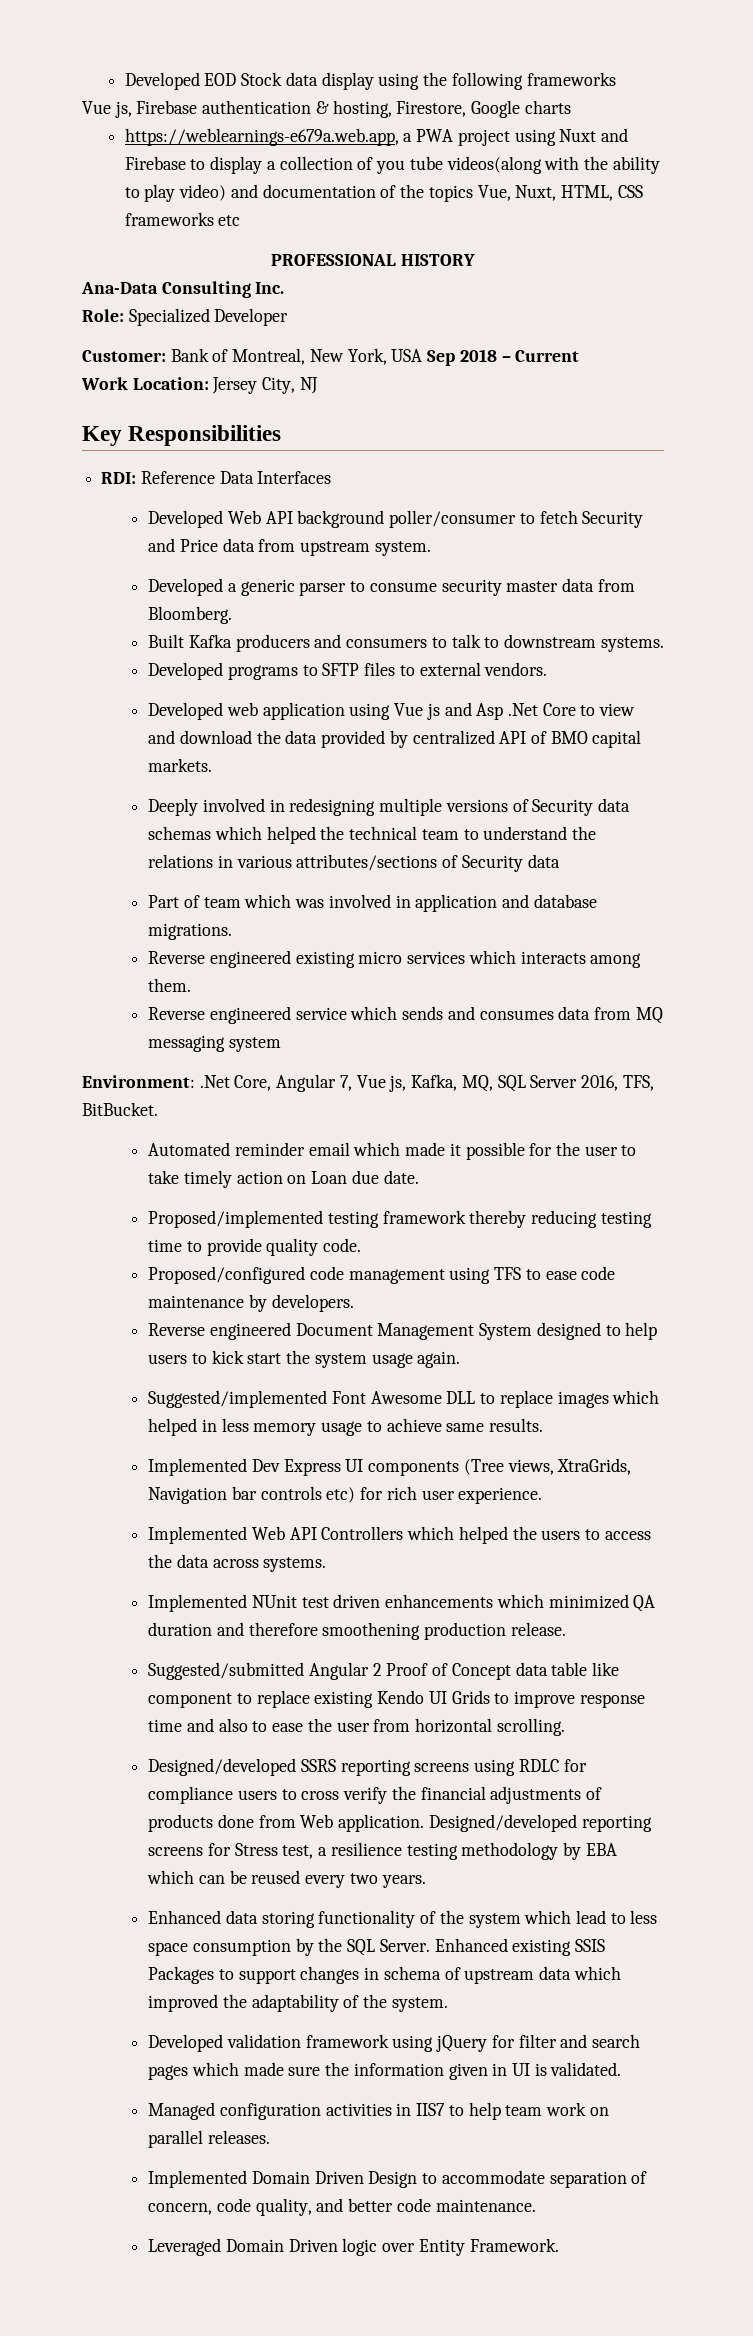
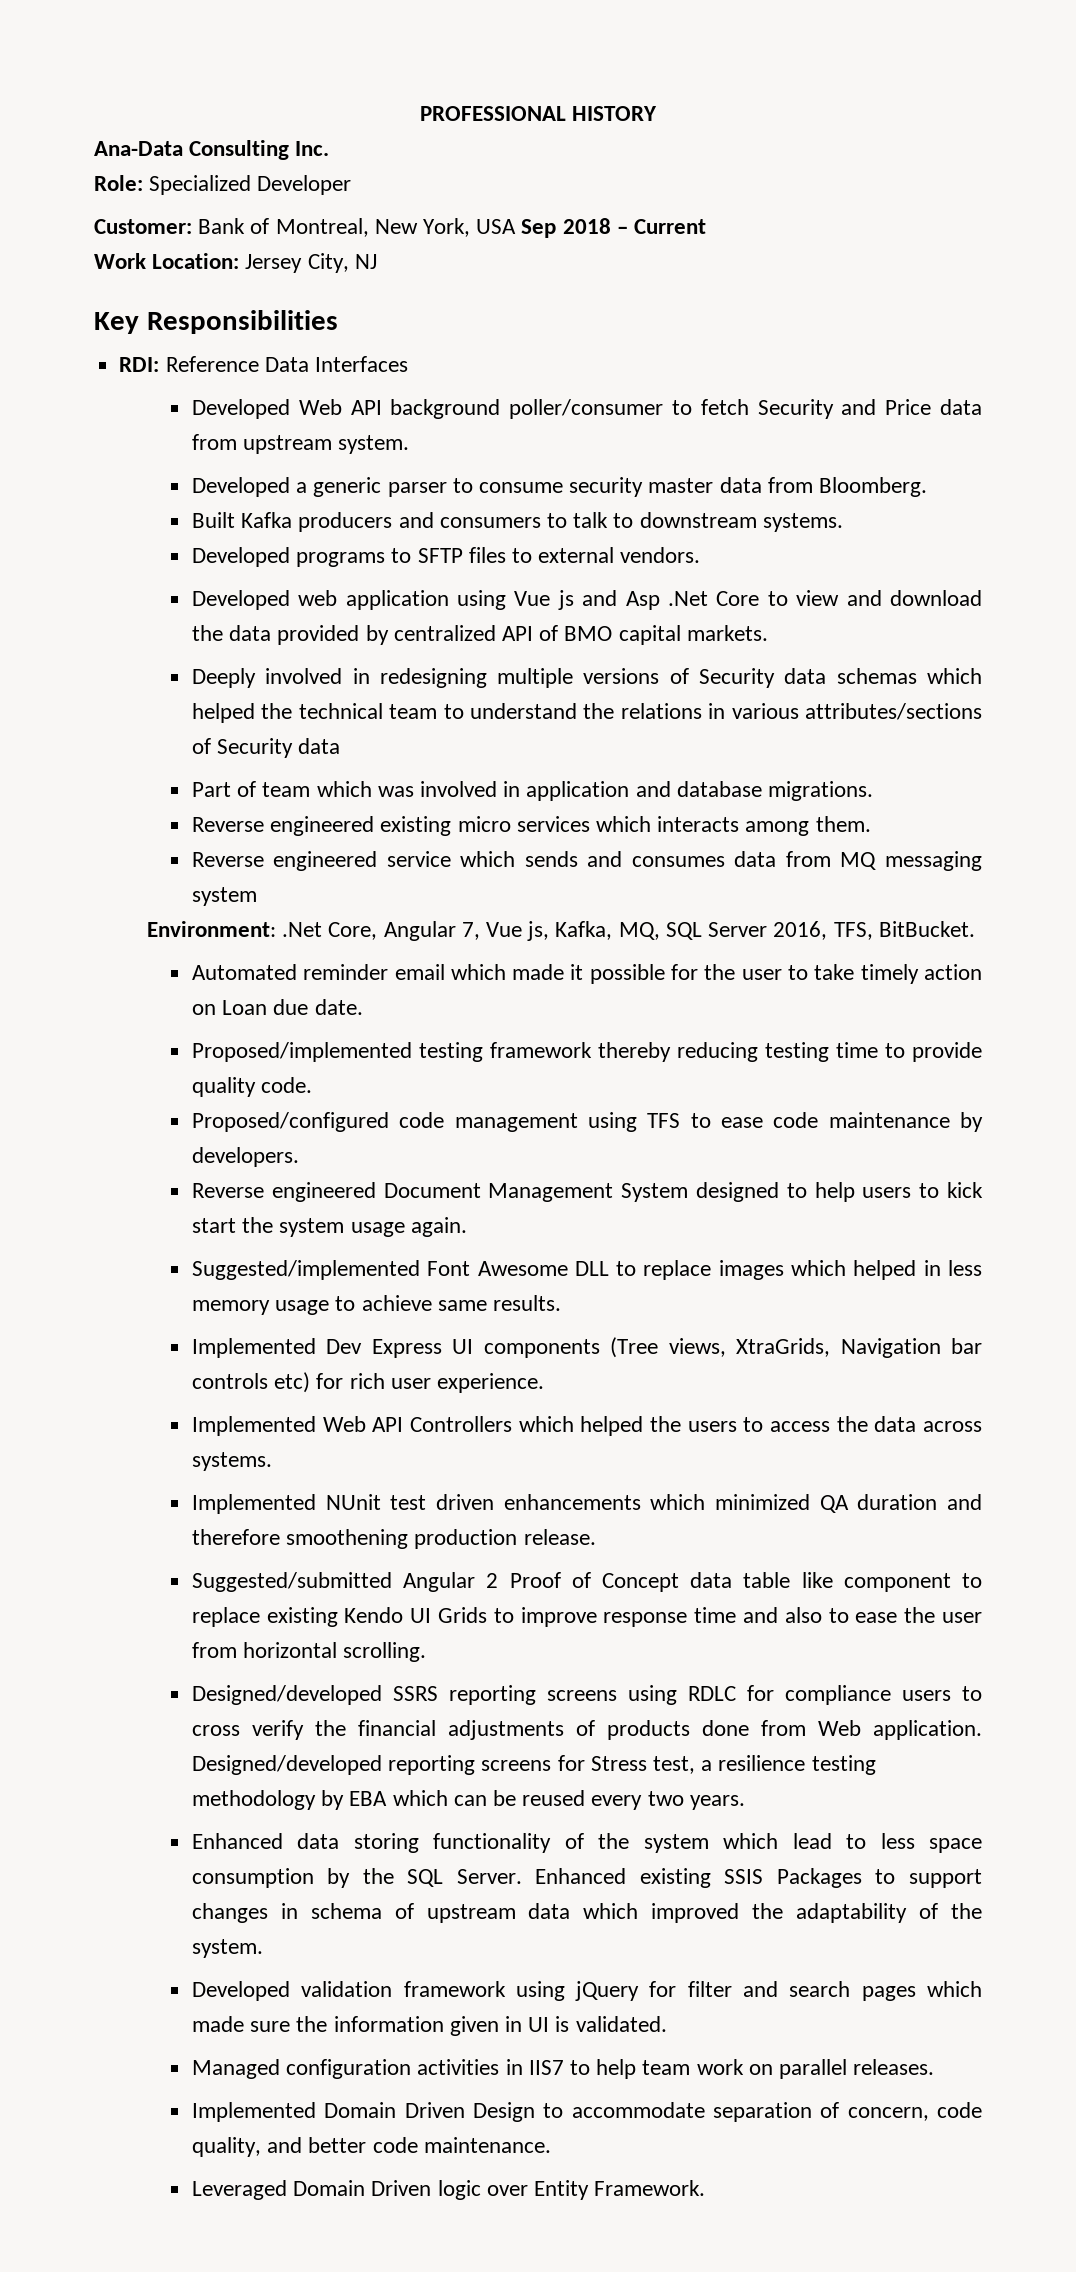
[124,72,616,90] [82,100,571,118] [124,128,629,146] [124,156,660,174] [124,184,643,202] [124,212,241,226] Developed EOD Stock data display using the following frameworks // Vue js, Firebase authentication & hosting, Firestore, Google charts // https://weblearnings-e679a.web.app, a PWA project using Nuxt and Firebase to display a collection of you tube videos(along with the ability to play video) and documentation of the topics Vue, Nuxt, HTML, CSS frameworks etc // -> (419, 113) none

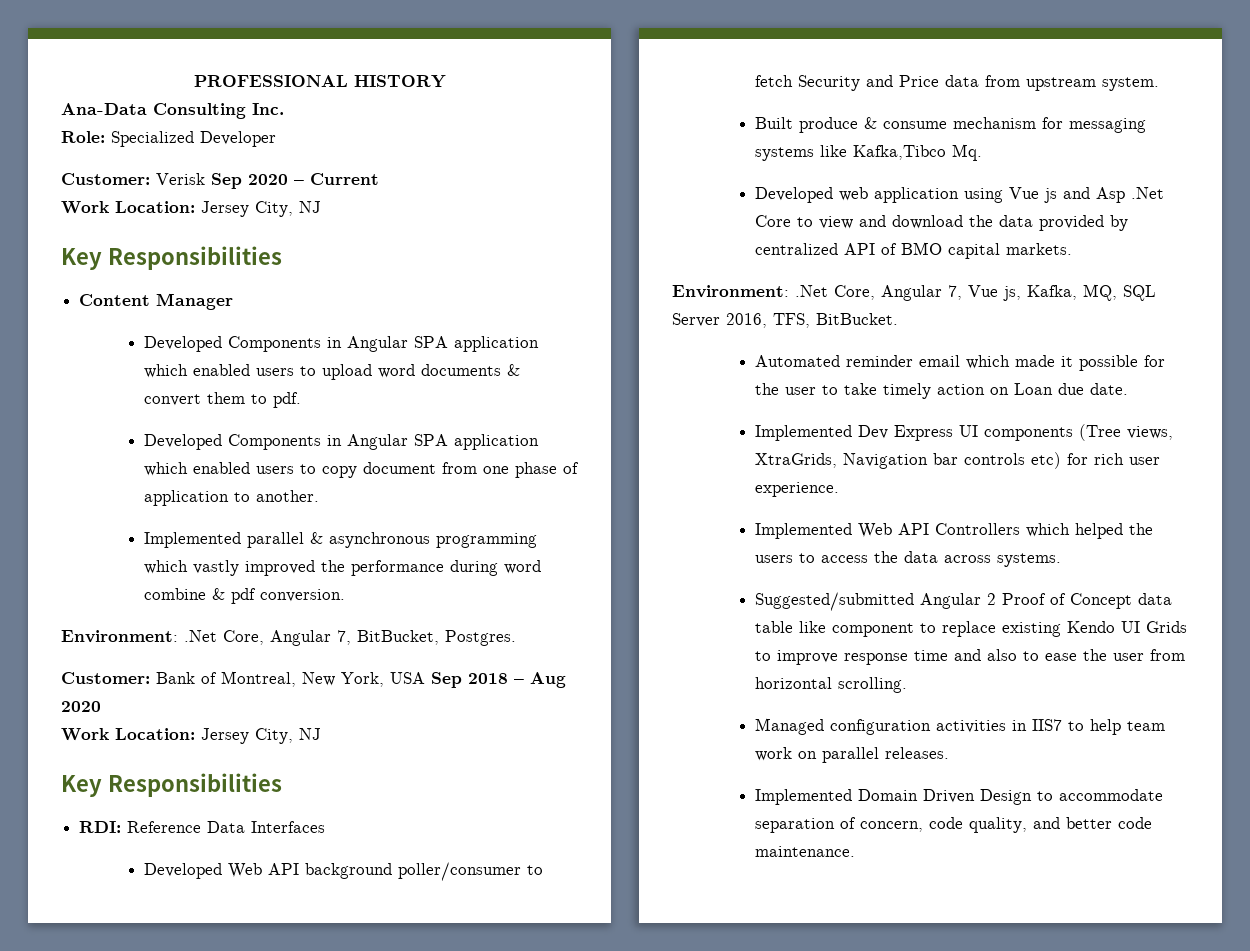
(352, 185) none -> [61,173,379,189] [61,201,321,217] [61,246,282,270] [79,293,234,310] [143,336,539,352] [143,364,520,380] [143,392,301,408] [143,434,539,450] [143,462,579,478] [143,490,319,506] [143,532,537,548] [143,560,541,576] [143,588,345,604] [61,630,516,646] // Customer: Verisk Sep 2020 – Current // Work Location: Jersey City, NJ // Key Responsibilities // Content Manager // Developed Components in Angular SPA application which enabled users to upload word documents & convert them to pdf. // Developed Components in Angular SPA application which enabled users to copy document from one phase of application to another. // Implemented parallel & asynchronous programming which vastly improved the performance during word combine & pdf conversion. // Environment: .Net Core, Angular 7, BitBucket, Postgres.
[634,219,707,234] Current -> [530,672,566,688] [61,701,101,712] Aug 2020
[191,477,927,497] [191,512,843,532] [191,547,701,567] Developed a generic parser to consume security master data from Bloomberg. // Built Kafka producers and consumers to talk to downstream systems. // Developed programs to SFTP files to external vendors. -> [754,117,1146,133] [754,144,982,161] Built produce & consume mechanism for messaging systems like Kafka,Tibco Mq.
[191,668,982,688] [191,703,982,723] [191,738,341,758] [191,781,873,801] [191,816,871,836] [191,851,982,871] [191,887,257,906] // Deeply involved in redesigning multiple versions of Security data schemas which helped the technical team to understand the relations in various attributes/sections of Security data // Part of team which was involved in application and database migrations. // Reverse engineered existing micro services which interacts among them. // Reverse engineered service which sends and consumes data from MQ messaging system -> (1072, 249) none
[191,1042,982,1062] [191,1077,313,1097] [191,1112,984,1132] [191,1147,299,1167] [191,1182,983,1202] [191,1217,467,1237] [191,1260,982,1280] [191,1295,561,1315] // Proposed/implemented testing framework thereby reducing testing time to provide quality code. // Proposed/configured code management using TFS to ease code maintenance by developers. // Reverse engineered Document Management System designed to help users to kick start the system usage again. // Suggested/implemented Font Awesome DLL to replace images which helped in less memory usage to achieve same results. -> (1128, 389) none
[191,1494,982,1514] [191,1529,596,1549] // Implemented NUnit test driven enhancements which minimized QA duration and therefore smoothening production release. -> (1061, 560) none
[191,1685,982,1705] [191,1720,982,1740] [191,1755,876,1775] [191,1790,745,1810] [191,1833,982,1853] [191,1868,982,1888] [191,1903,983,1923] [191,1939,263,1958] [191,1981,982,2001] [191,2016,667,2036] // Designed/developed SSRS reporting screens using RDLC for compliance users to cross verify the financial adjustments of products done from Web application. Designed/developed reporting screens for Stress test, a resilience testing methodology by EBA which can be reused every two years. // Enhanced data storing functionality of the system which lead to less space consumption by the SQL Server. Enhanced existing SSIS Packages to support changes in schema of upstream data which improved the adaptability of the system. // Developed validation framework using jQuery for filter and search pages which made sure the information given in UI is validated. -> (907, 685) none
[191,2180,706,2200] // Leveraged Domain Driven logic over Entity Framework. -> (855, 851) none

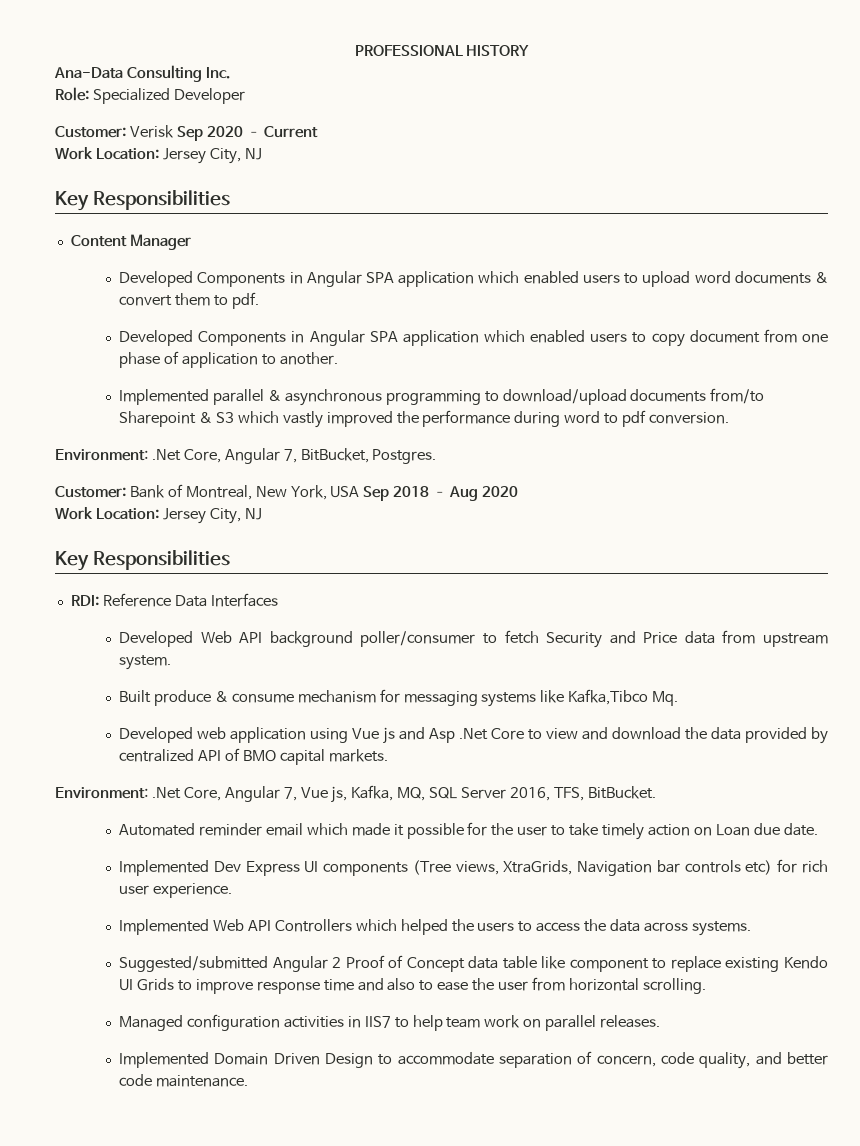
(537, 540) none -> [484,388,765,405] [119,411,234,427] to download/upload documents from/to Sharepoint & S3
[143,588,225,600] combine & -> [604,413,619,424] to

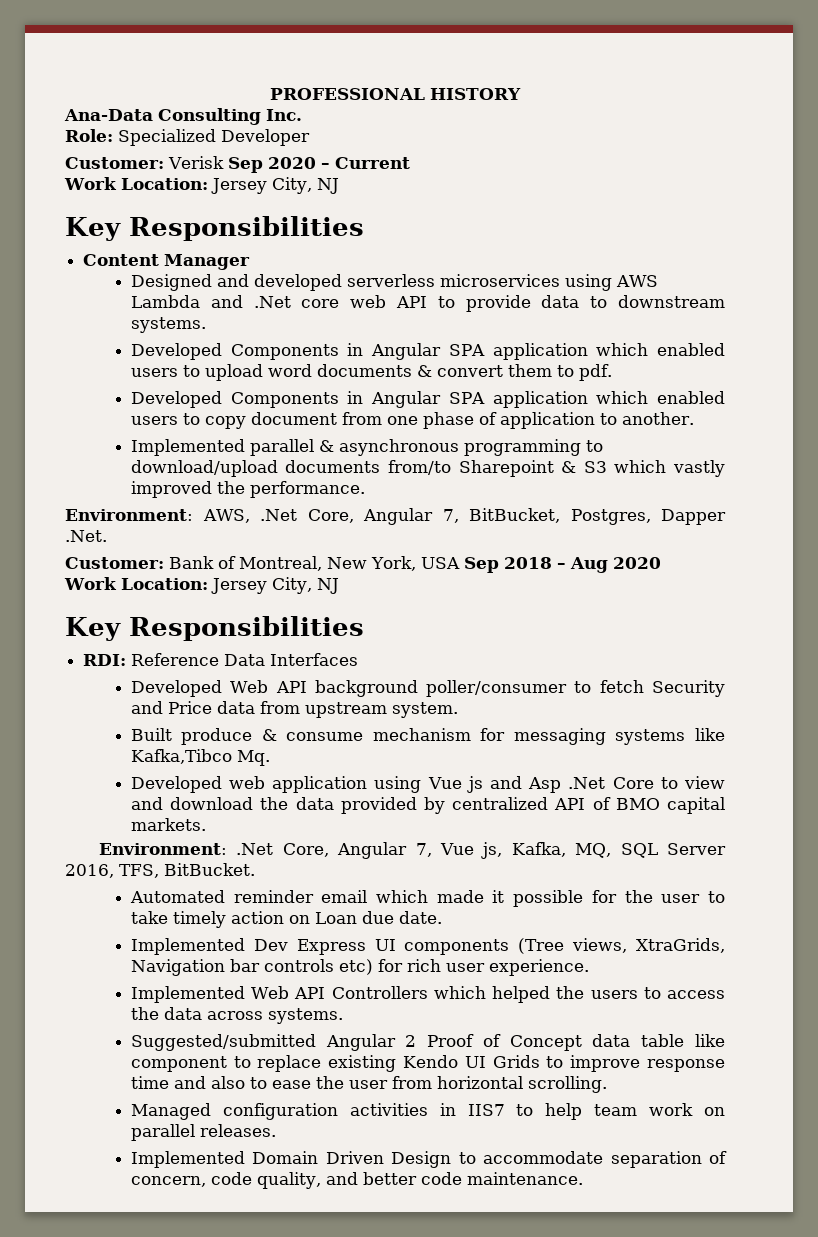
(191, 242) none -> [130,274,658,291] [130,295,726,312] [130,317,206,333] // Designed and developed serverless microservices using AWS Lambda and .Net core web API to provide data to downstream systems.
[422,410,730,427] [55,449,148,461] performance during word to pdf conversion. // Environment: -> [249,481,365,498] [65,509,250,523] performance. // Environment: AWS,
[372,449,437,464] Postgres. -> [570,509,726,525] [65,530,107,542] Postgres, Dapper .Net.

